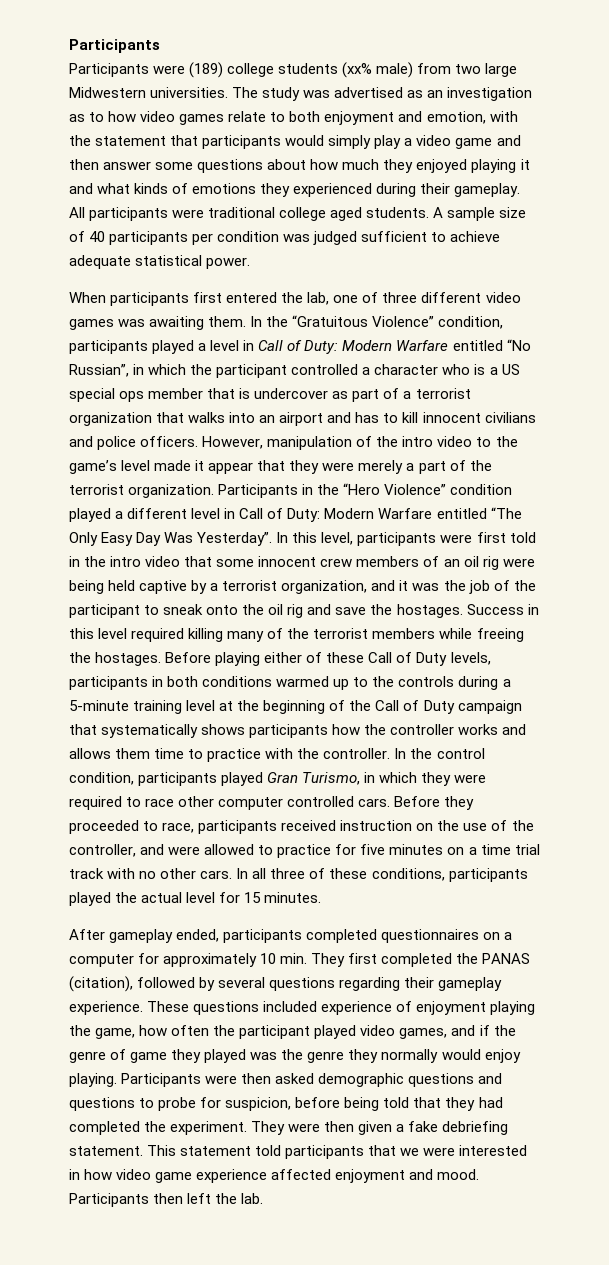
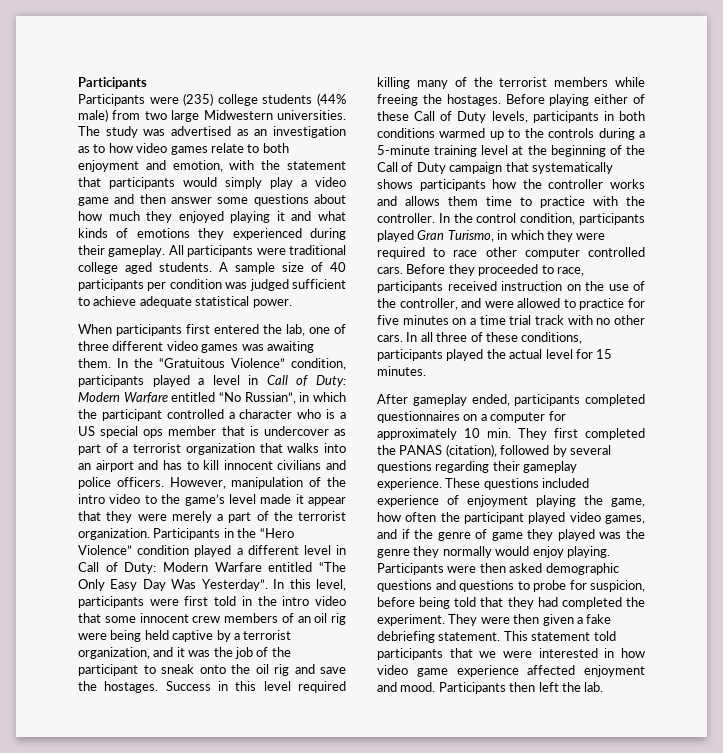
[189,62,224,78] (189) -> [183,93,214,106] (235)
[342,62,373,78] (xx% -> [317,93,346,106] (44%

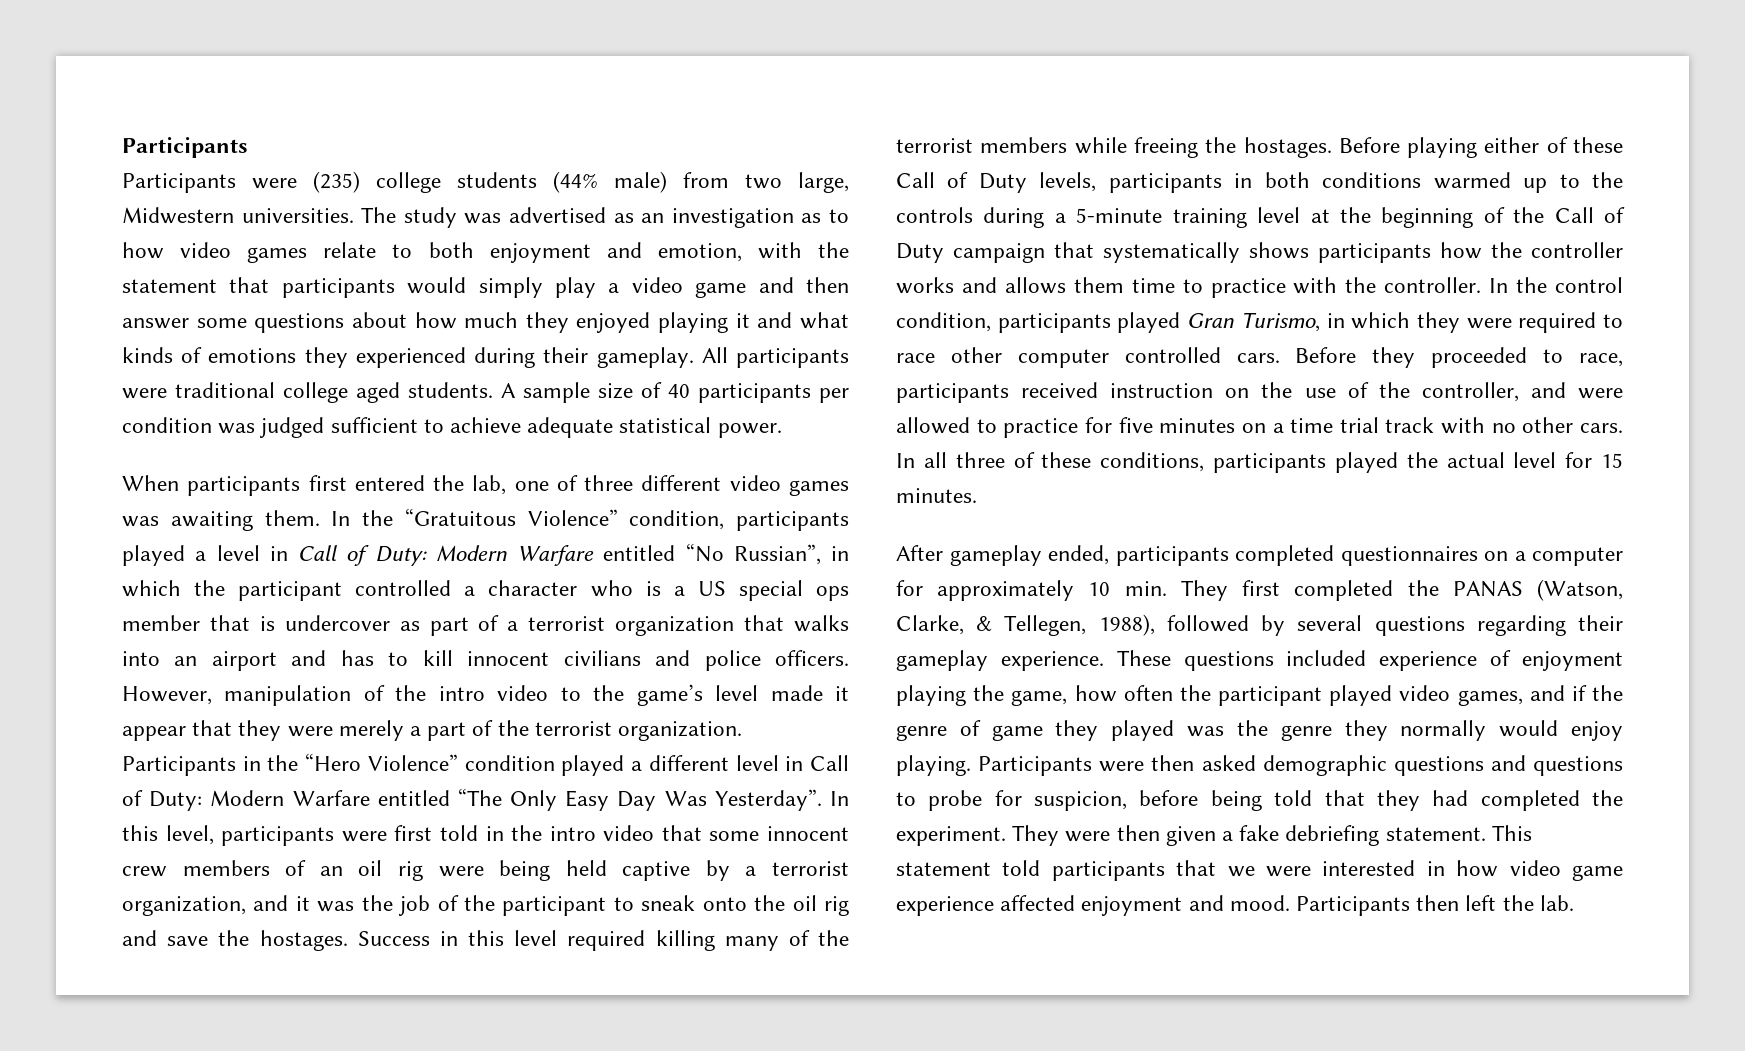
[171,110,200,122] large -> [798,172,849,193] large,
[445,444,497,457] (citation), -> [1537,579,1623,601] [896,614,1155,636] (Watson, Clarke, & Tellegen, 1988),

